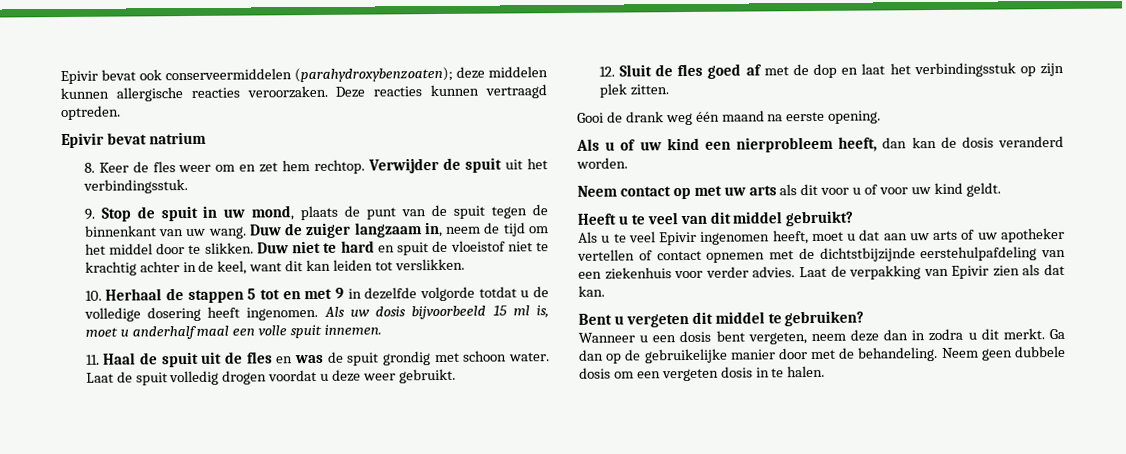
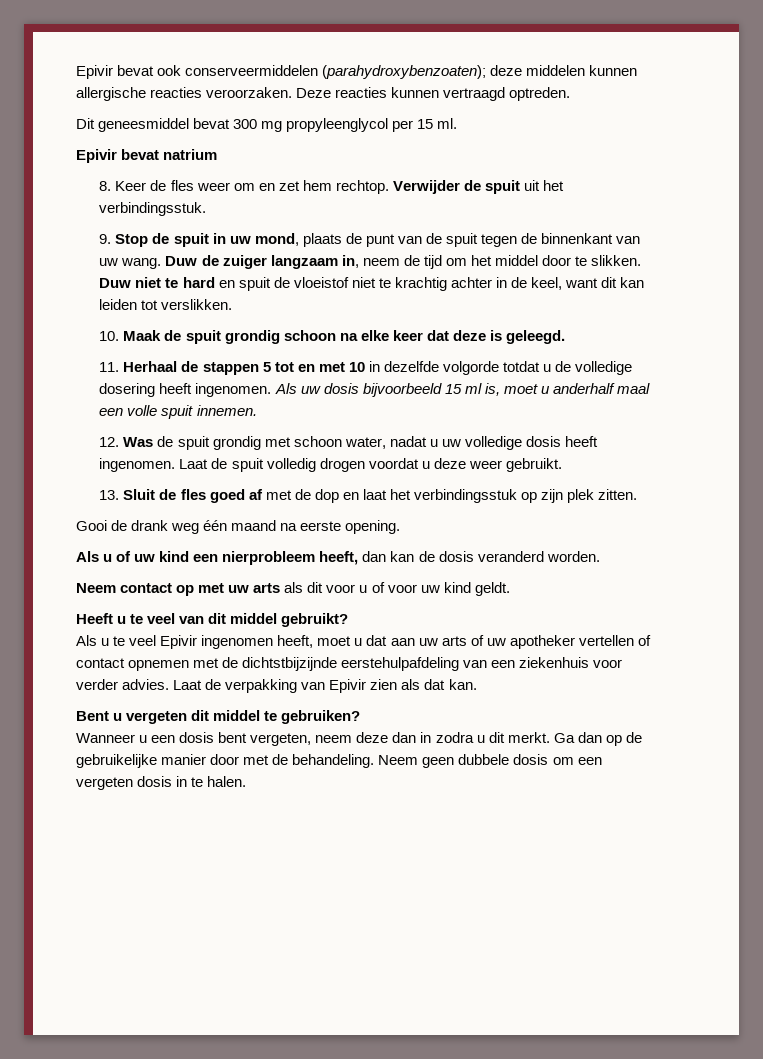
(121, 113) none -> [76,118,458,132] // Dit geneesmiddel bevat 300 mg propyleenglycol per 15 ml.
(102, 295) none -> [123,330,565,344] [99,362,120,372] Maak de spuit grondig schoon na elke keer dat deze is geleegd. // 11.
[334,287,344,299] 9 -> [348,362,365,372] 10
[85,351,324,368] 11. Haal de spuit uit de fles en was -> [99,437,154,447] 12. Was
[508,352,550,362] water. -> [344,436,599,450] [99,458,176,472] water, nadat u uw volledige dosis heeft ingenomen.
[598,66,615,77] 12. -> [99,490,120,500] 13.

